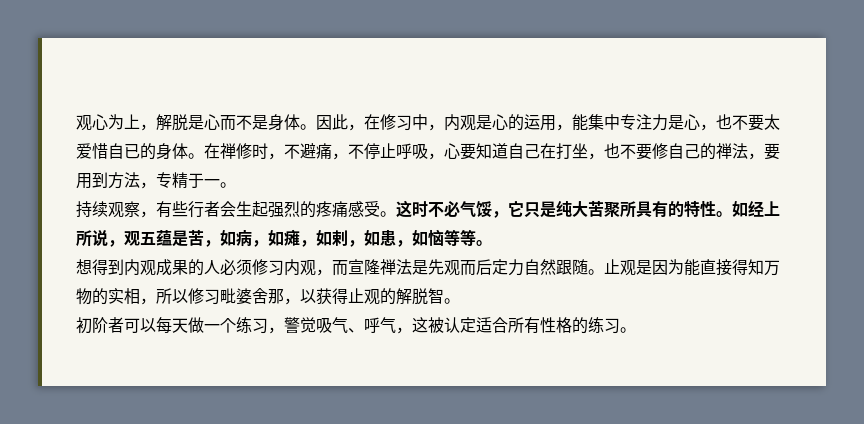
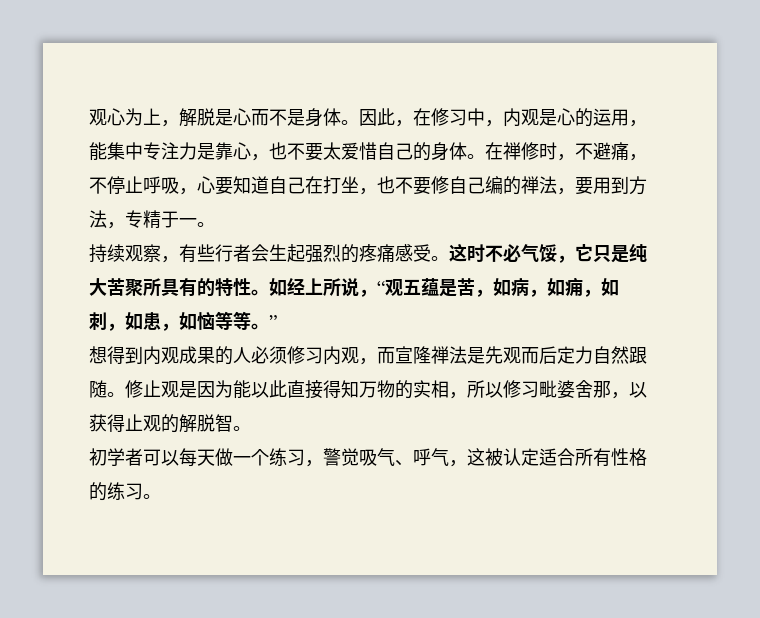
(684, 122) none -> [215,142,233,160] 靠
[124,144,140,159] 已 -> [395,143,413,160] 己
(700, 151) none -> [485,176,503,194] 编
(124, 243) none -> [377,281,385,294] “
[284,229,348,247] 瘫，如剌 -> [565,277,619,297] [89,312,107,330] 痈，如刺
(492, 243) none -> [269,315,277,328] ”
(604, 272) none -> [125,380,143,398] 修
(700, 267) none -> [251,380,287,398] 以此
[92,317,108,333] 阶 -> [107,448,125,466] 学

